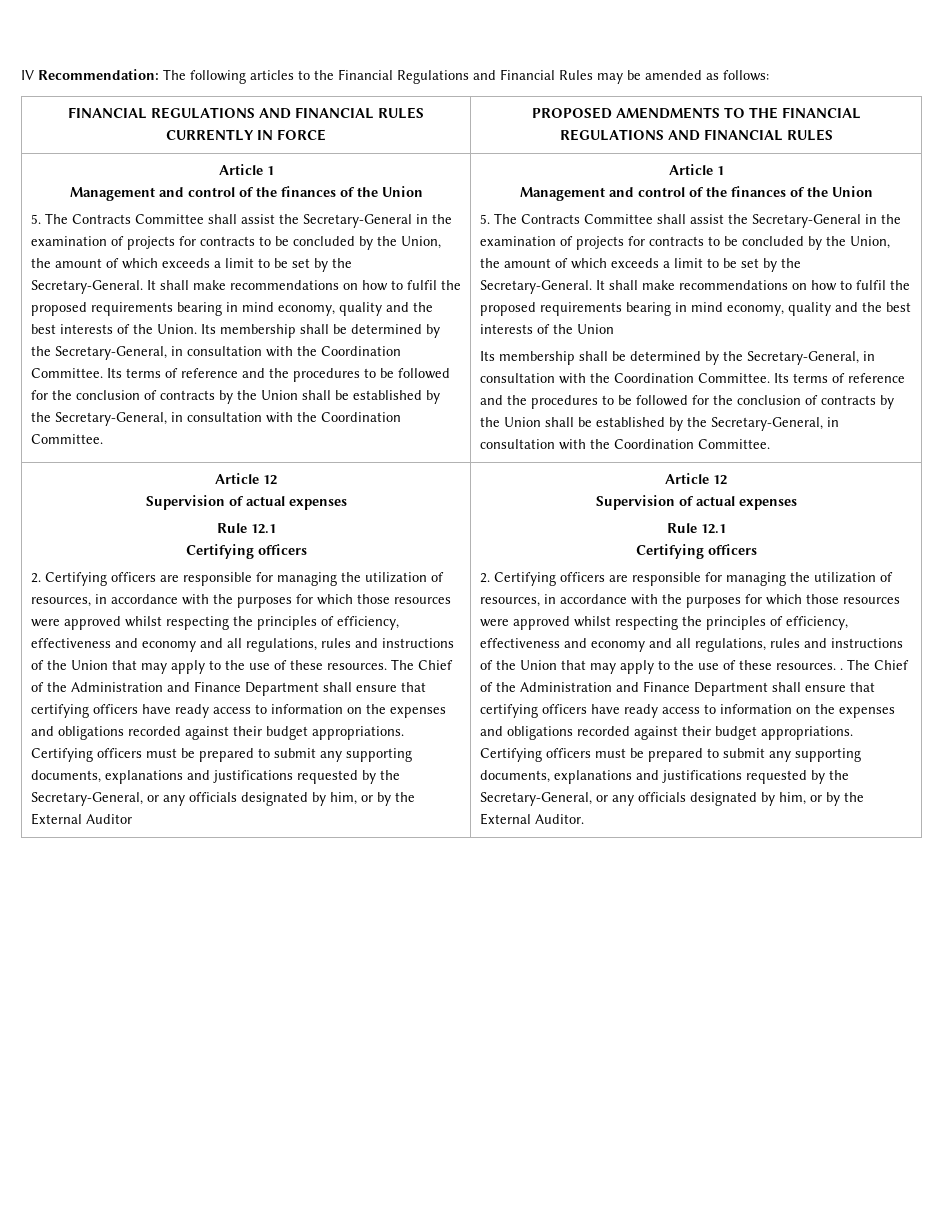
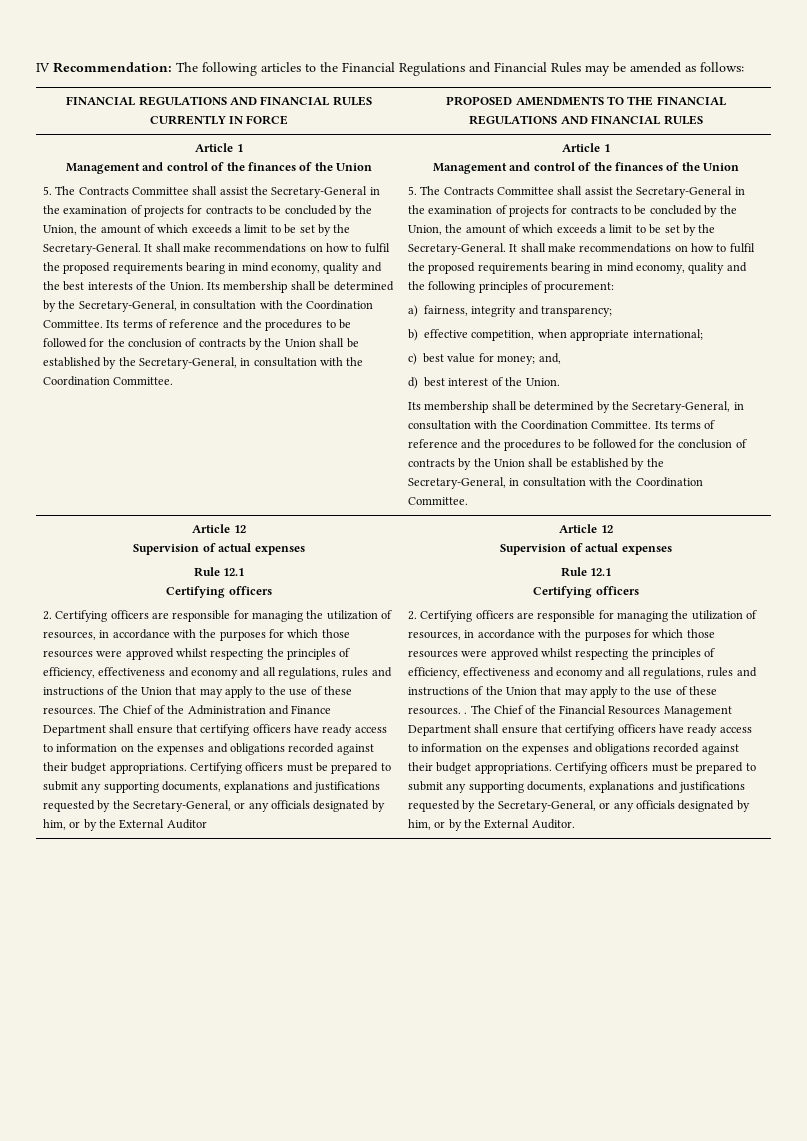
[885,302,911,312] [479,324,614,334] best interests of the Union -> [428,281,615,293] [407,305,613,317] [407,329,703,341] [407,353,561,365] [407,377,560,389] following principles of procurement: // a) fairness, integrity and transparency; // b) effective competition, when appropriate international; // c) best value for money; and, // d) best interest of the Union.
[519,681,690,692] Administration and Finance -> [559,705,732,717] Financial Resources Management

